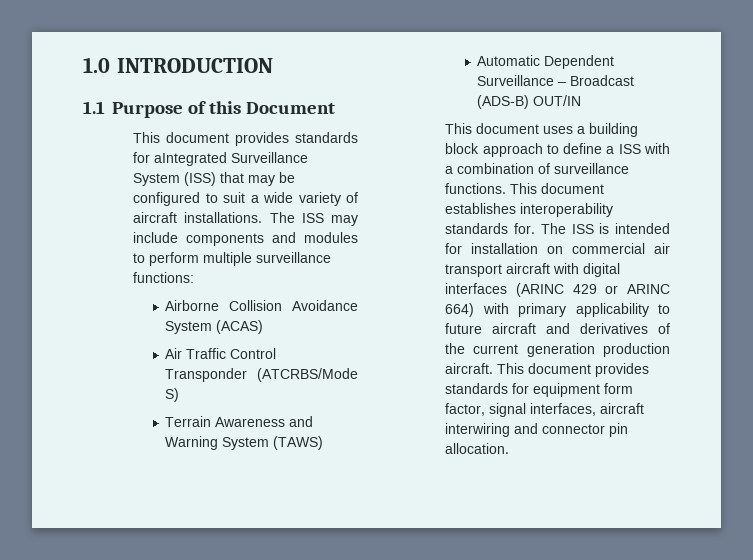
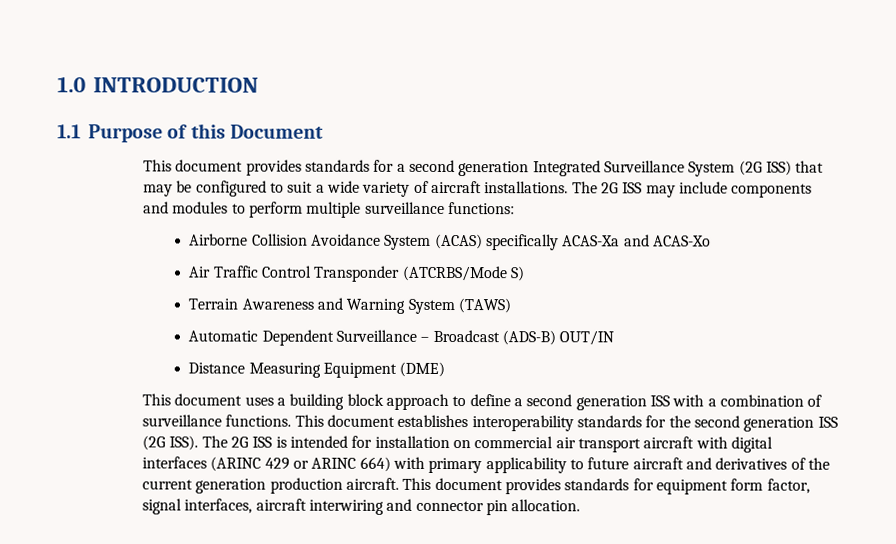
[154,152,309,166] [133,172,217,186] aIntegrated Surveillance System (ISS) -> [396,159,792,177] a second generation Integrated Surveillance System (2G ISS)
(295, 217) none -> [600,182,619,194] 2G
(264, 327) none -> [485,234,711,251] specifically ACAS-Xa and ACAS-Xo
(582, 100) none -> [188,361,446,378] // Distance Measuring Equipment (DME)
(615, 150) none -> [526,394,647,411] second generation
[513,223,566,234] for. The -> [645,415,838,432] [142,435,250,451] for the second generation ISS (2G ISS). The 2G

